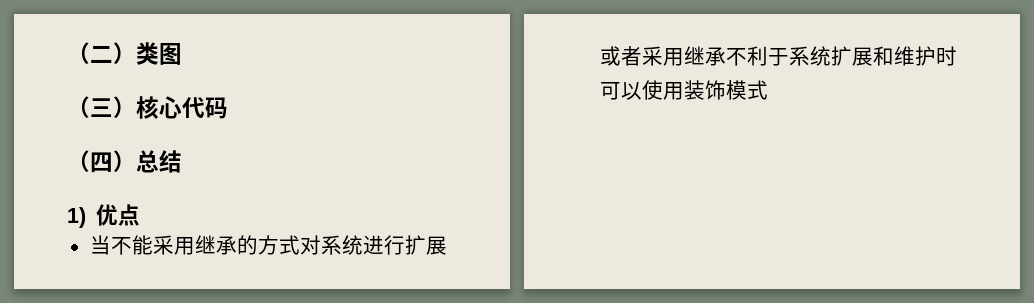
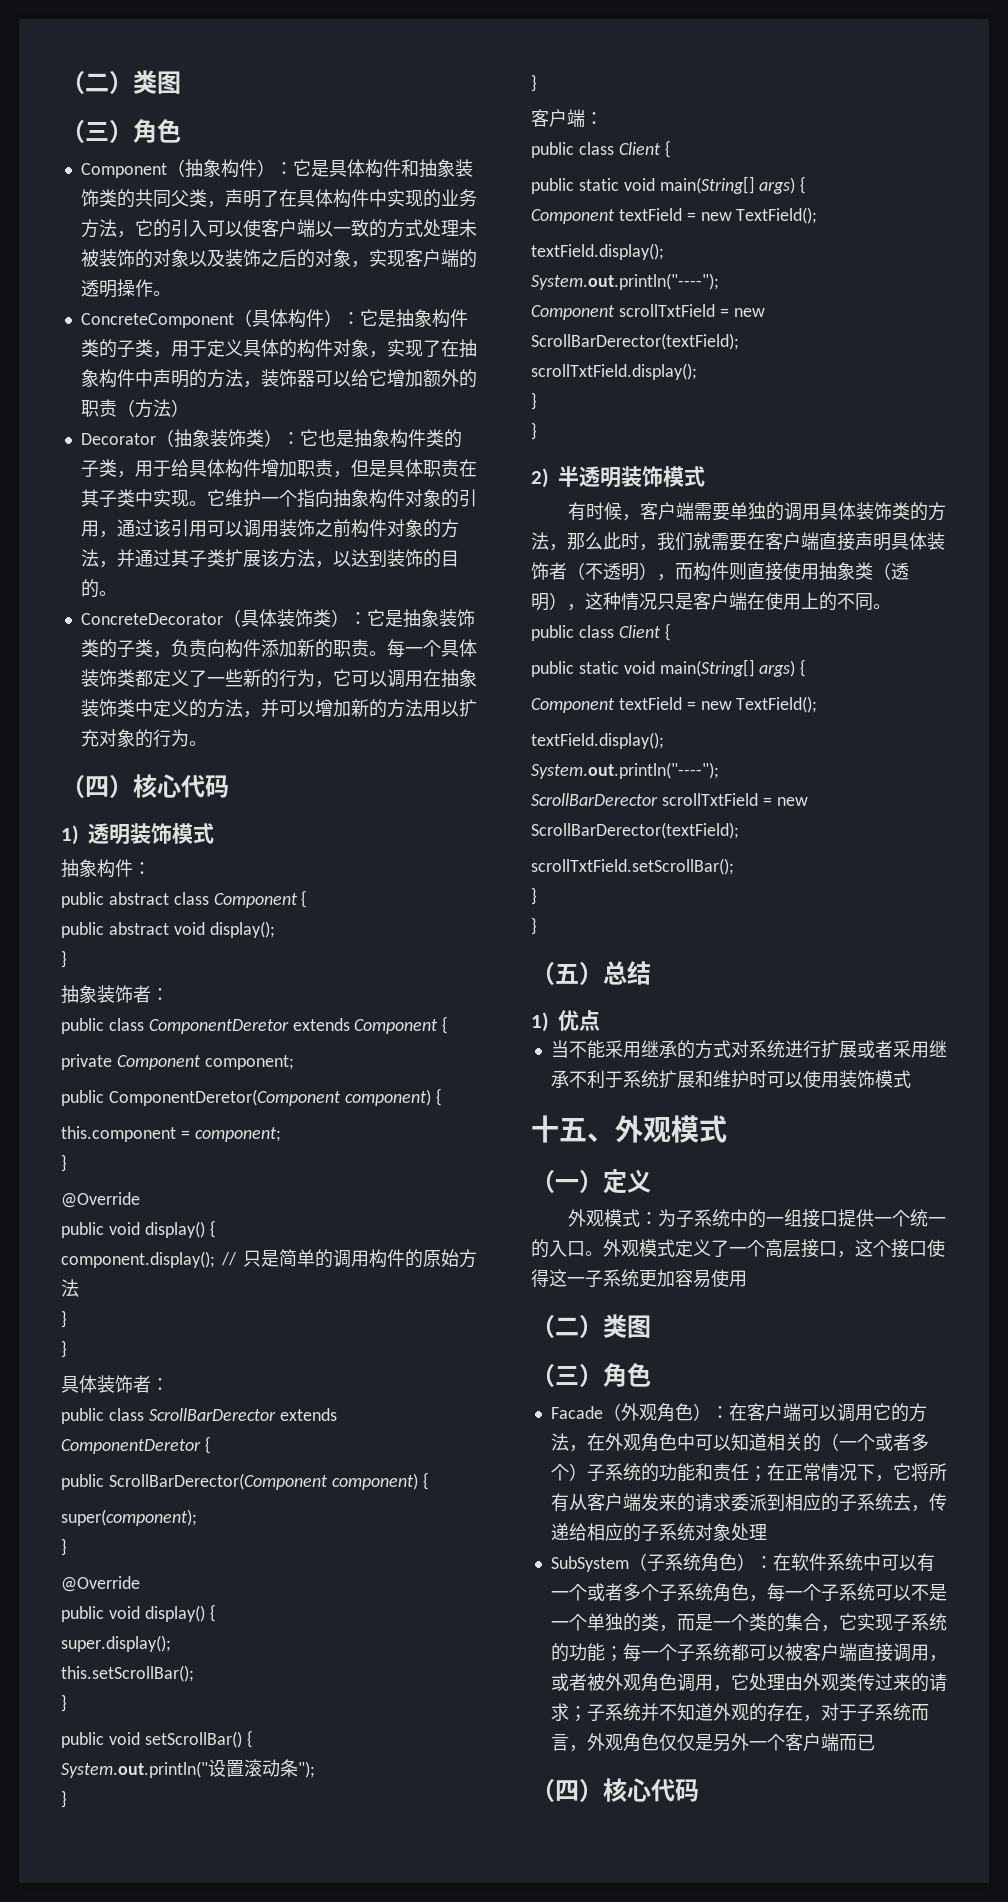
[67,42,182,65] [67,96,228,119] [67,150,113,173] （二）类图 // （三）核心代码 // （四 -> [61,70,181,94] [61,119,181,143] [80,159,473,178] [80,189,477,208] [80,219,477,238] [80,249,477,268] [80,279,171,298] [80,309,468,328] [80,339,477,358] [80,369,477,388] [80,399,189,418] [80,429,462,448] [80,459,477,478] [80,489,477,508] [80,519,459,538] [80,549,459,568] [80,579,117,598] [80,609,475,627] [80,639,477,658] [80,669,477,688] [80,699,477,718] [80,729,207,748] [61,774,229,798] [61,823,214,845] [61,859,151,878] [61,890,308,908] [61,921,275,938] [61,950,67,968] [61,985,169,1003] [61,1016,449,1034] [61,1054,294,1070] [61,1088,442,1106] [61,1126,281,1142] [61,1154,67,1172] [61,1192,140,1208] [61,1220,216,1238] [61,1249,477,1268] [61,1279,79,1297] [61,1310,67,1328] [61,1340,67,1358] [61,1375,169,1393] [61,1408,337,1424] [61,1436,211,1454] [61,1472,429,1490] [61,1509,197,1526] [61,1538,67,1556] [61,1576,140,1592] [61,1604,216,1622] [61,1635,171,1652] [61,1665,194,1682] [61,1694,67,1712] [61,1730,253,1748] [61,1759,315,1778] [61,1790,67,1808] [531,74,537,92] [531,109,603,127] [531,140,671,158] [531,176,807,194] [531,207,818,224] [531,243,664,260] [531,273,719,290] [531,304,765,320] [531,333,739,350] [531,363,697,380] [531,392,537,410] [531,422,537,440] [531,466,705,488] [567,502,946,521] [531,532,945,551] [531,562,909,581] [531,592,891,611] [531,623,671,641] [531,659,807,677] [531,696,818,713] [531,732,664,749] [531,762,719,779] [531,793,808,806] [531,822,739,839] [531,858,734,875] [531,887,537,905] [531,917,537,935] [531,961,579,985] （二）类图 // （三）角色 // Component（抽象构件）：它是具体构件和抽象装饰类的共同父类，声明了在具体构件中实现的业务方法，它的引入可以使客户端以一致的方式处理未被装饰的对象以及装饰之后的对象，实现客户端的透明操作。 // ConcreteComponent（具体构件）：它是抽象构件类的子类，用于定义具体的构件对象，实现了在抽象构件中声明的方法，装饰器可以给它增加额外的职责（方法） // Decorator（抽象装饰类）：它也是抽象构件类的子类，用于给具体构件增加职责，但是具体职责在其子类中实现。它维护一个指向抽象构件对象的引用，通过该引用可以调用装饰之前构件对象的方法，并通过其子类扩展该方法，以达到装饰的目的。 // ConcreteDecorator（具体装饰类）：它是抽象装饰类的子类，负责向构件添加新的职责。每一个具体装饰类都定义了一些新的行为，它可以调用在抽象装饰类中定义的方法，并可以增加新的方法用以扩充对象的行为。 // （四）核心代码 // 1)透明装饰模式 // 抽象构件： // public abstract class Component { // public abstract void display(); // } // 抽象装饰者： // public class ComponentDeretor extends Component { // private Component component; // public ComponentDeretor(Component component) { // this.component = component; // } // @Override // public void display() { // component.display(); // 只是简单的调用构件的原始方法 // } // } // 具体装饰者： // public class ScrollBarDerector extends ComponentDeretor { // public ScrollBarDerector(Component component) { // super(component); // } // @Override // public void display() { // super.display(); // this.setScrollBar(); // } // public void setScrollBar() { // System.out.println("设置滚动条"); // } // } // 客户端： // public class Client { // public static void main(String[] args) { // Component textField = new TextField(); // textField.display(); // System.out.println("----"); // Component scrollTxtField = new ScrollBarDerector(textField); // scrollTxtField.display(); // } // } // 2)半透明装饰模式 // 有时候，客户端需要单独的调用具体装饰类的方法，那么此时，我们就需要在客户端直接声明具体装饰者（不透明），而构件则直接使用抽象类（透明），这种情况只是客户端在使用上的不同。 // public class Client { // public static void main(String[] args) { // Component textField = new TextField(); // textField.display(); // System.out.println("----"); // ScrollBarDerector scrollTxtField = new ScrollBarDerector(textField); // scrollTxtField.setScrollBar(); // } // } // （五
(768, 90) none -> [531,1115,727,1143] [531,1169,651,1194] [567,1209,946,1228] [531,1239,945,1258] [531,1269,747,1288] [531,1314,651,1338] [531,1363,651,1387] [550,1403,927,1422] [550,1433,929,1452] [550,1463,947,1482] [550,1493,947,1512] [550,1523,767,1542] [550,1553,935,1572] [550,1583,947,1602] [550,1613,947,1632] [550,1643,947,1662] [550,1673,947,1692] [550,1703,929,1722] [550,1733,875,1752] [531,1778,699,1802] // 十五、外观模式 // （一）定义 // 外观模式：为子系统中的一组接口提供一个统一的入口。外观模式定义了一个高层接口，这个接口使得这一子系统更加容易使用 // （二）类图 // （三）角色 // Facade（外观角色）：在客户端可以调用它的方法，在外观角色中可以知道相关的（一个或者多个）子系统的功能和责任；在正常情况下，它将所有从客户端发来的请求委派到相应的子系统去，传递给相应的子系统对象处理 // SubSystem（子系统角色）：在软件系统中可以有一个或者多个子系统角色，每一个子系统可以不是一个单独的类，而是一个类的集合，它实现子系统的功能；每一个子系统都可以被客户端直接调用，或者被外观角色调用，它处理由外观类传过来的请求；子系统并不知道外观的存在，对于子系统而言，外观角色仅仅是另外一个客户端而已 // （四）核心代码

